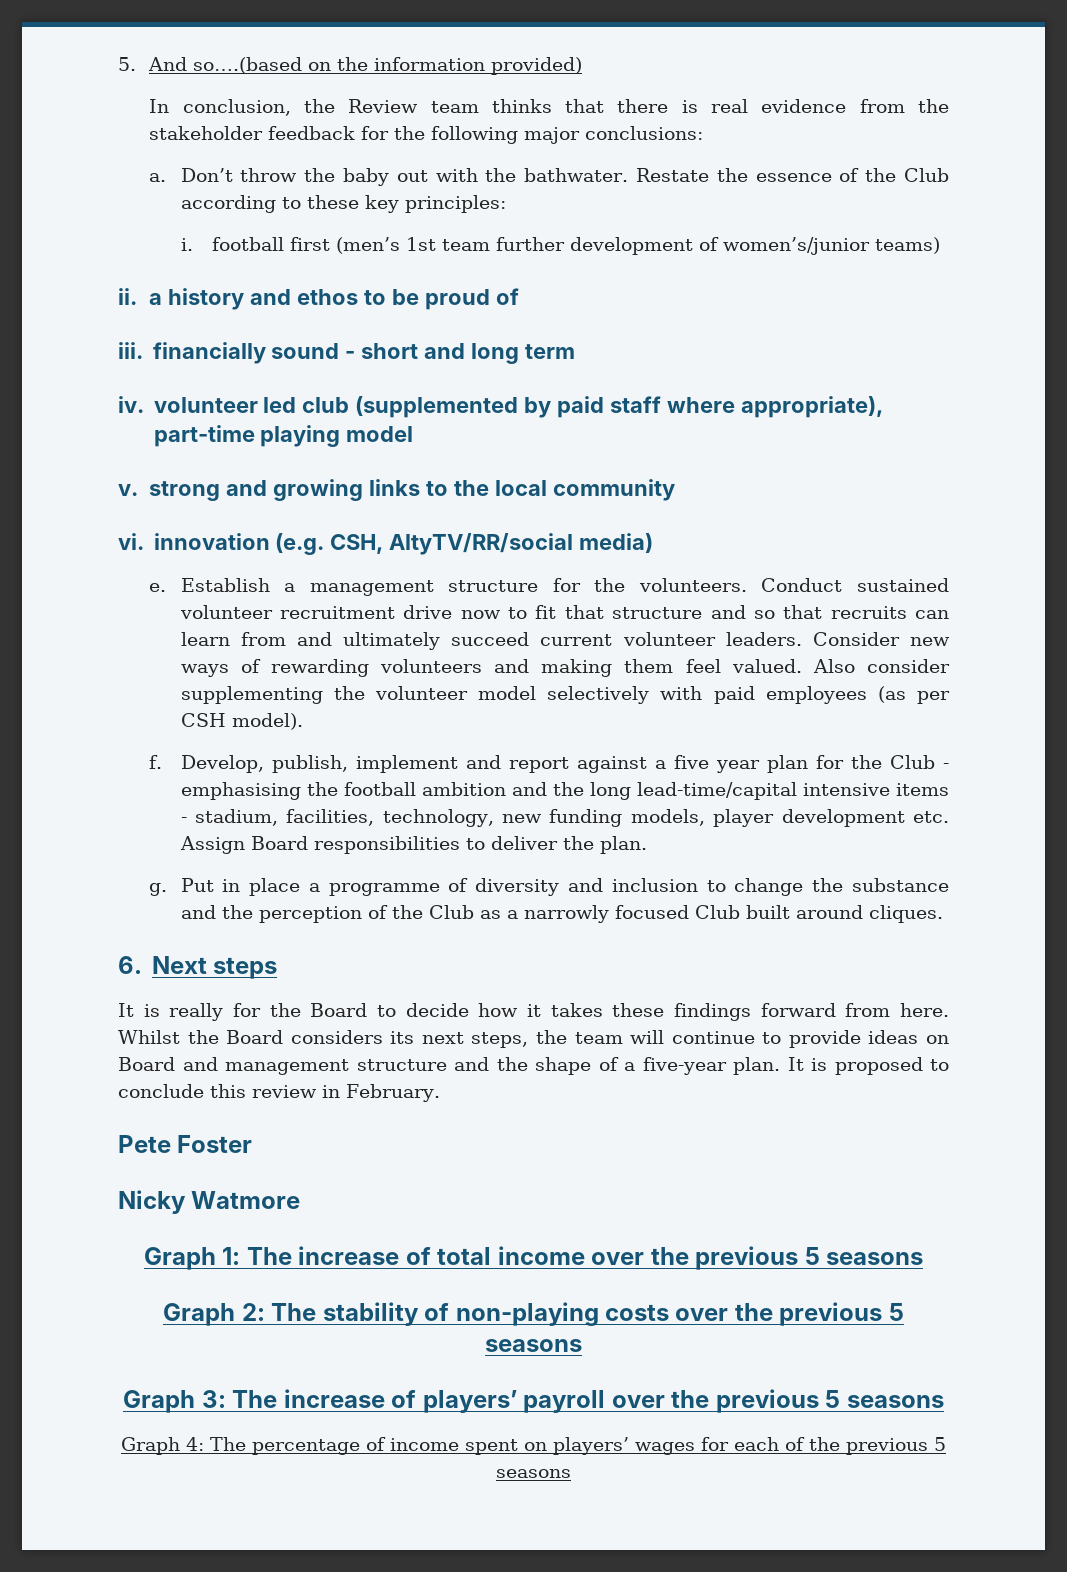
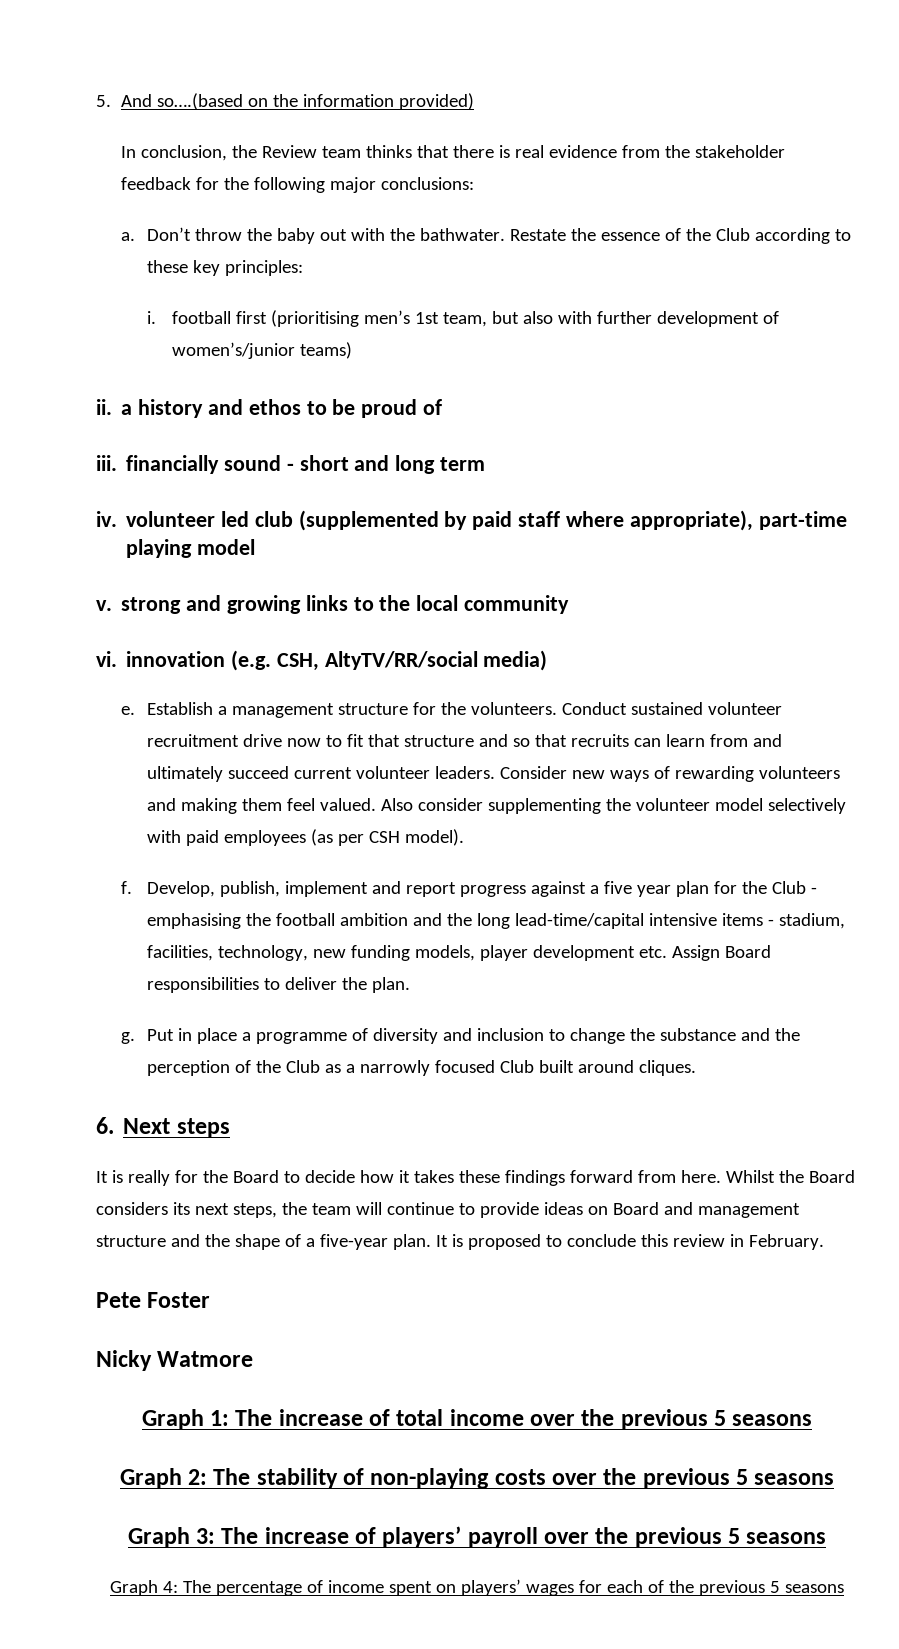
[335,237,490,254] (men’s 1st team -> [270,310,592,327] (prioritising men’s 1st team, but also with
(569, 765) none -> [459,885,526,897] progress

